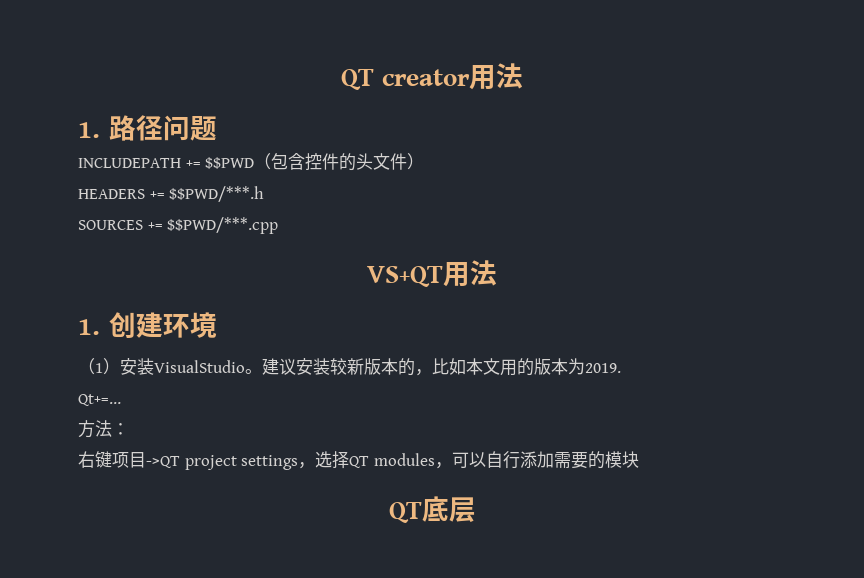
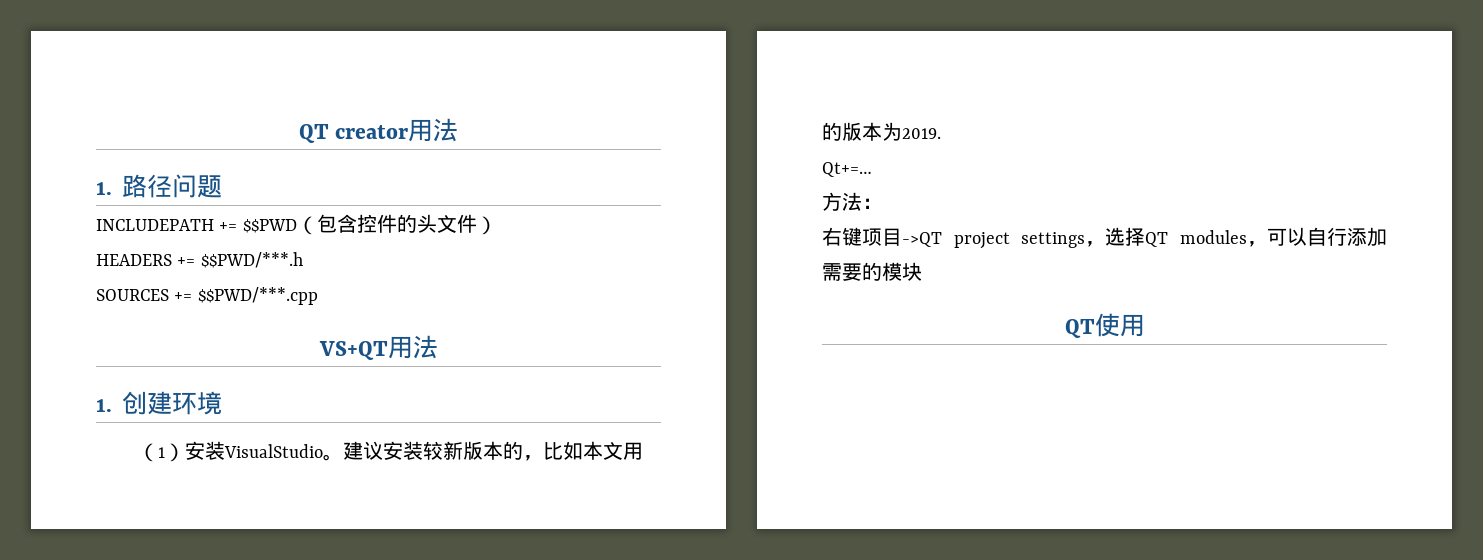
[421,496,476,523] 底层 -> [1094,313,1145,337] 使用

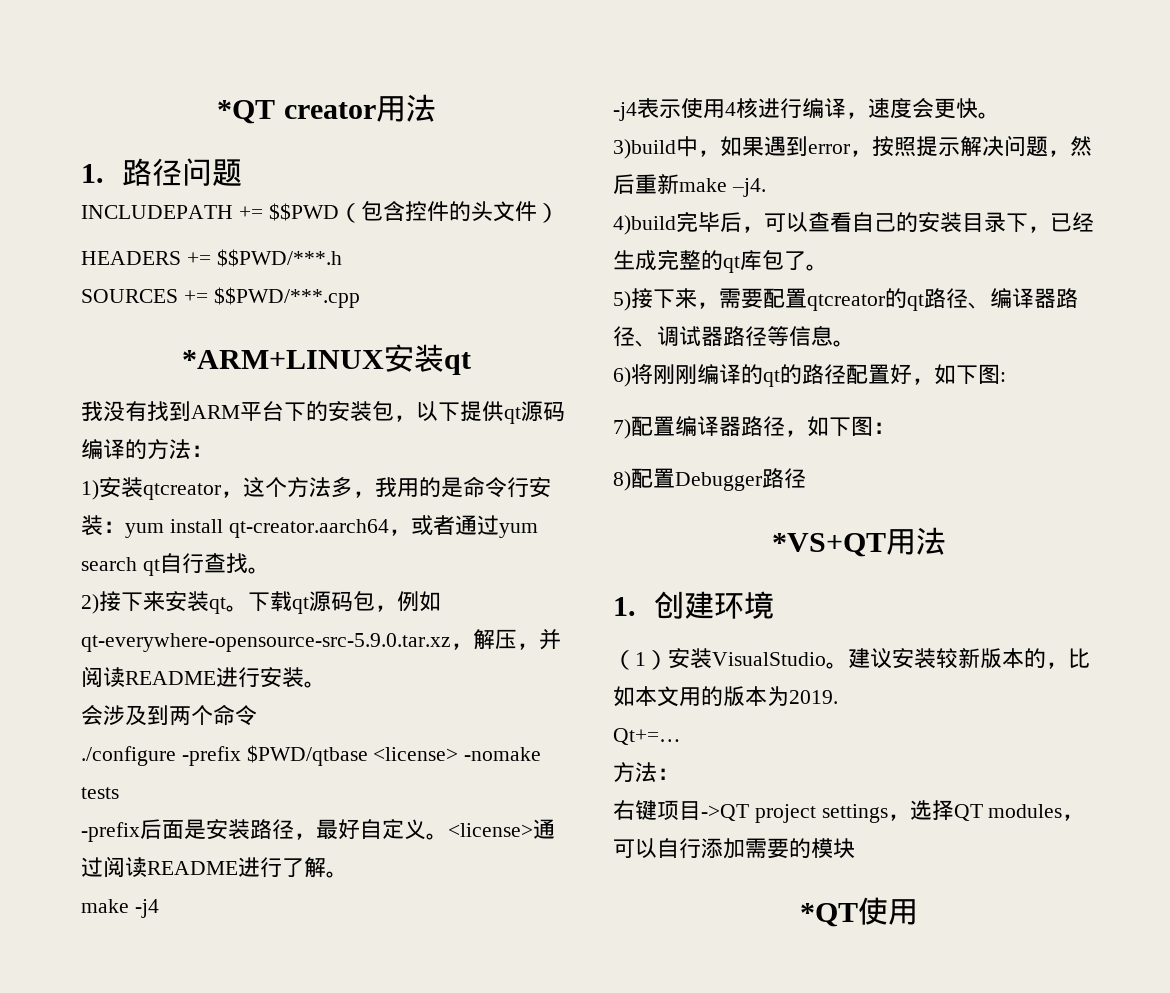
[298,124,329,143] QT -> [217,100,276,124] *QT
[318,341,388,360] VS+QT -> [182,344,471,375] [81,401,565,424] [81,439,213,460] [81,476,551,500] [81,515,538,538] [81,553,270,576] [81,591,441,614] [81,629,561,652] [81,666,326,688] [81,704,257,726] [81,745,542,766] [81,787,119,799] [81,819,555,842] [81,856,348,878] [81,899,159,918] [613,98,1000,121] [613,135,1092,159] [613,174,766,197] [613,211,1094,235] [613,249,828,273] [613,288,1078,311] [613,325,855,347] [613,363,1006,387] [613,416,895,439] [613,468,806,491] [771,533,886,557] *ARM+LINUX安装qt // 我没有找到ARM平台下的安装包，以下提供qt源码编译的方法： // 1)安装qtcreator，这个方法多，我用的是命令行安装：yum install qt-creator.aarch64，或者通过yum search qt自行查找。 // 2)接下来安装qt。下载qt源码包，例如qt-everywhere-opensource-src-5.9.0.tar.xz，解压，并阅读README进行安装。 // 会涉及到两个命令 // ./configure -prefix $PWD/qtbase <license> -nomake tests // -prefix后面是安装路径，最好自定义。<license>通过阅读README进行了解。 // make -j4 // -j4表示使用4核进行编译，速度会更快。 // 3)build中，如果遇到error，按照提示解决问题，然后重新make –j4. // 4)build完毕后，可以查看自己的安装目录下，已经生成完整的qt库包了。 // 5)接下来，需要配置qtcreator的qt路径、编译器路径、调试器路径等信息。 // 6)将刚刚编译的qt的路径配置好，如下图: // 7)配置编译器路径，如下图： // 8)配置Debugger路径 // *VS+QT
[1064,319,1095,338] QT -> [799,903,858,927] *QT

